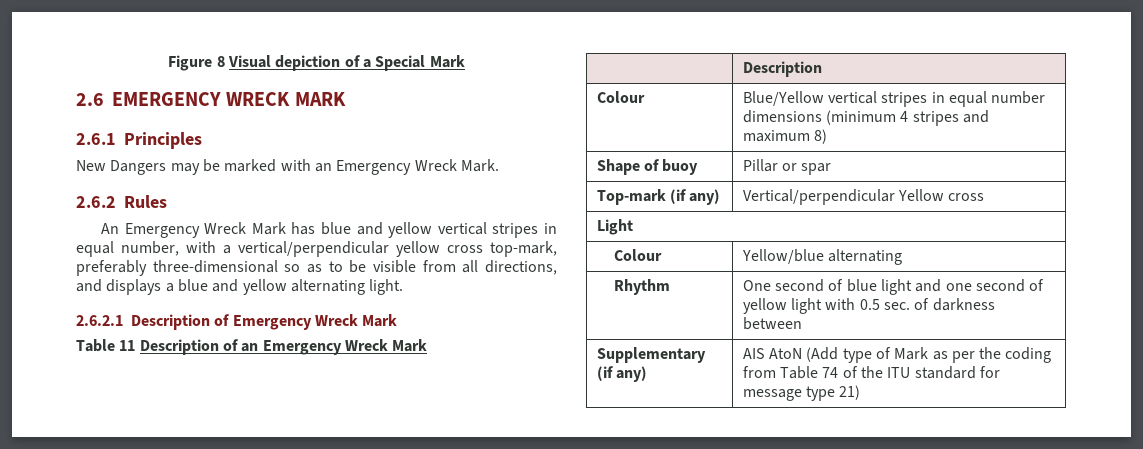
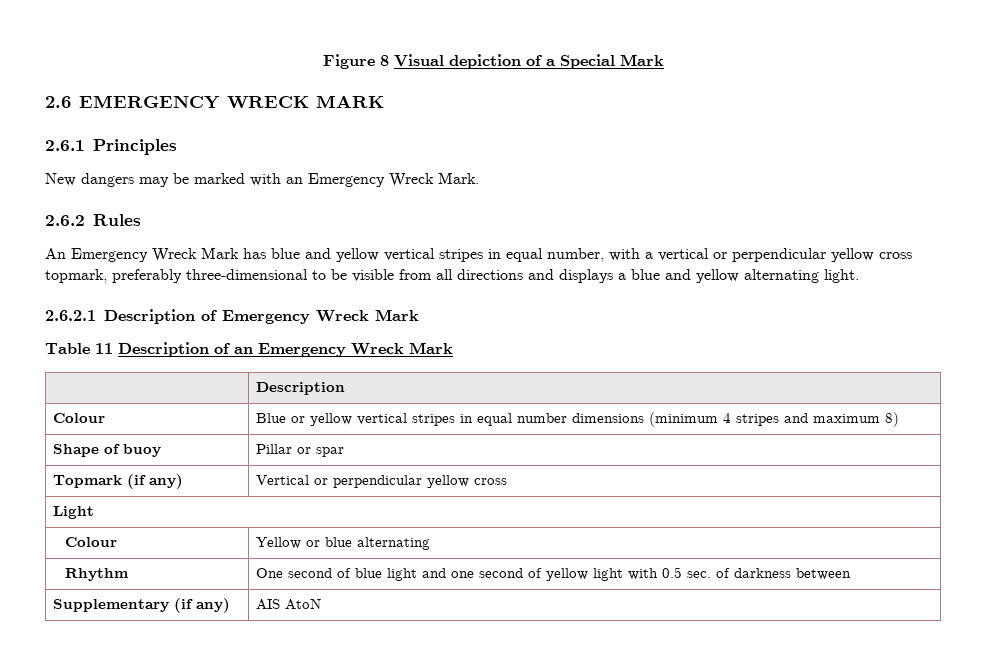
[110,160,167,175] Dangers -> [81,173,134,187] dangers
[238,241,557,257] vertical/perpendicular yellow cross top-mark, -> [658,248,912,262] [45,269,107,283] vertical or perpendicular yellow cross topmark,
[284,264,322,273] so as -> (308, 274) none
[485,260,557,275] directions, -> [457,269,523,280] directions
[742,91,824,106] Blue/Yellow -> [256,413,353,426] Blue or yellow
[596,189,721,205] [742,189,944,205] Top-mark (if any) | Vertical/perpendicular Yellow -> [53,474,184,489] [256,475,470,488] Topmark (if any) | Vertical or perpendicular yellow
[741,249,824,264] Yellow/blue -> [256,537,353,549] Yellow or blue
[806,347,1052,363] [742,366,1000,379] [742,385,861,401] (Add type of Mark as per the coding from Table 74 of the ITU standard for message type 21) -> (322, 604) none

